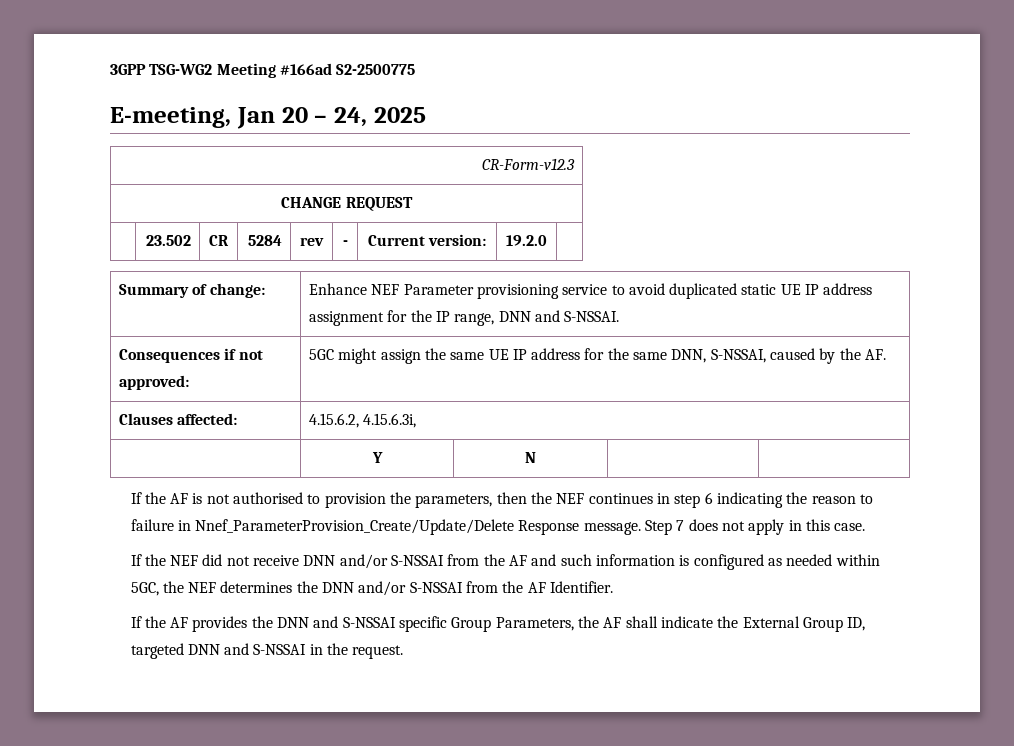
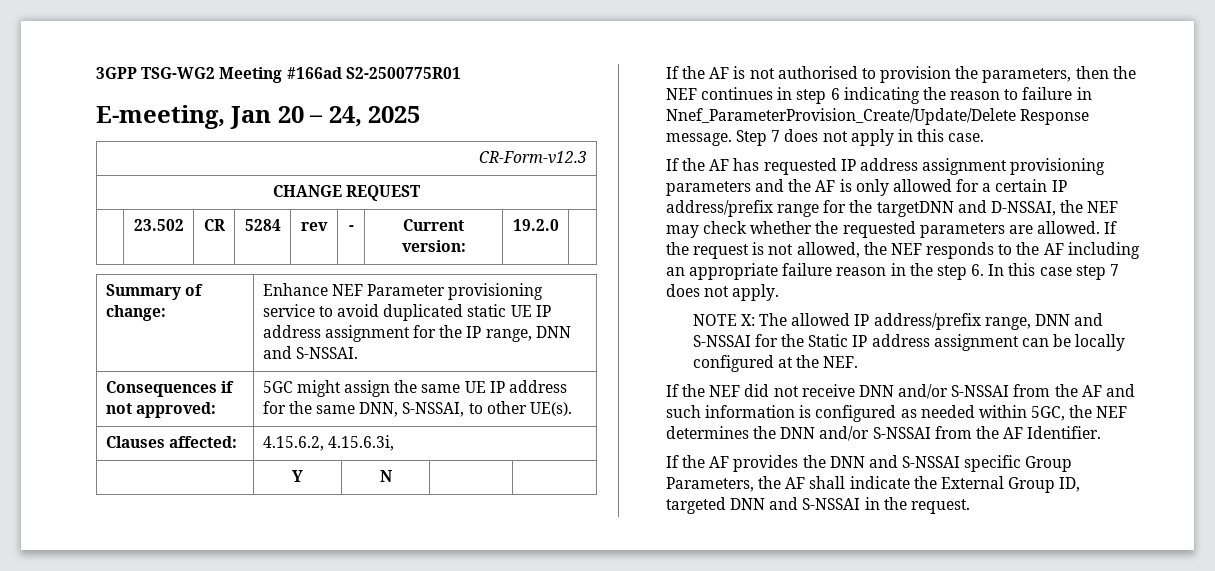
[336,64,416,75] S2-2500775 -> [345,67,461,79] S2-2500775R01
[770,348,887,364] caused by the AF. -> [468,401,572,416] to other UE(s).
(866, 527) none -> [665,158,1106,175] [665,179,1067,196] [665,200,1119,217] [665,221,1118,238] [665,242,1140,259] [665,263,1120,280] [665,284,780,301] [692,313,1104,330] [692,334,1126,351] [692,355,859,372] // If the AF has requested IP address assignment provisioning parameters and the AF is only allowed for a certain IP address/prefix range for the targetDNN and D-NSSAI, the NEF may check whether the requested parameters are allowed. If the request is not allowed, the NEF responds to the AF including an appropriate failure reason in the step 6. In this case step 7 does not apply. // NOTE X: The allowed IP address/prefix range, DNN and S-NSSAI for the Static IP address assignment can be locally configured at the NEF.

